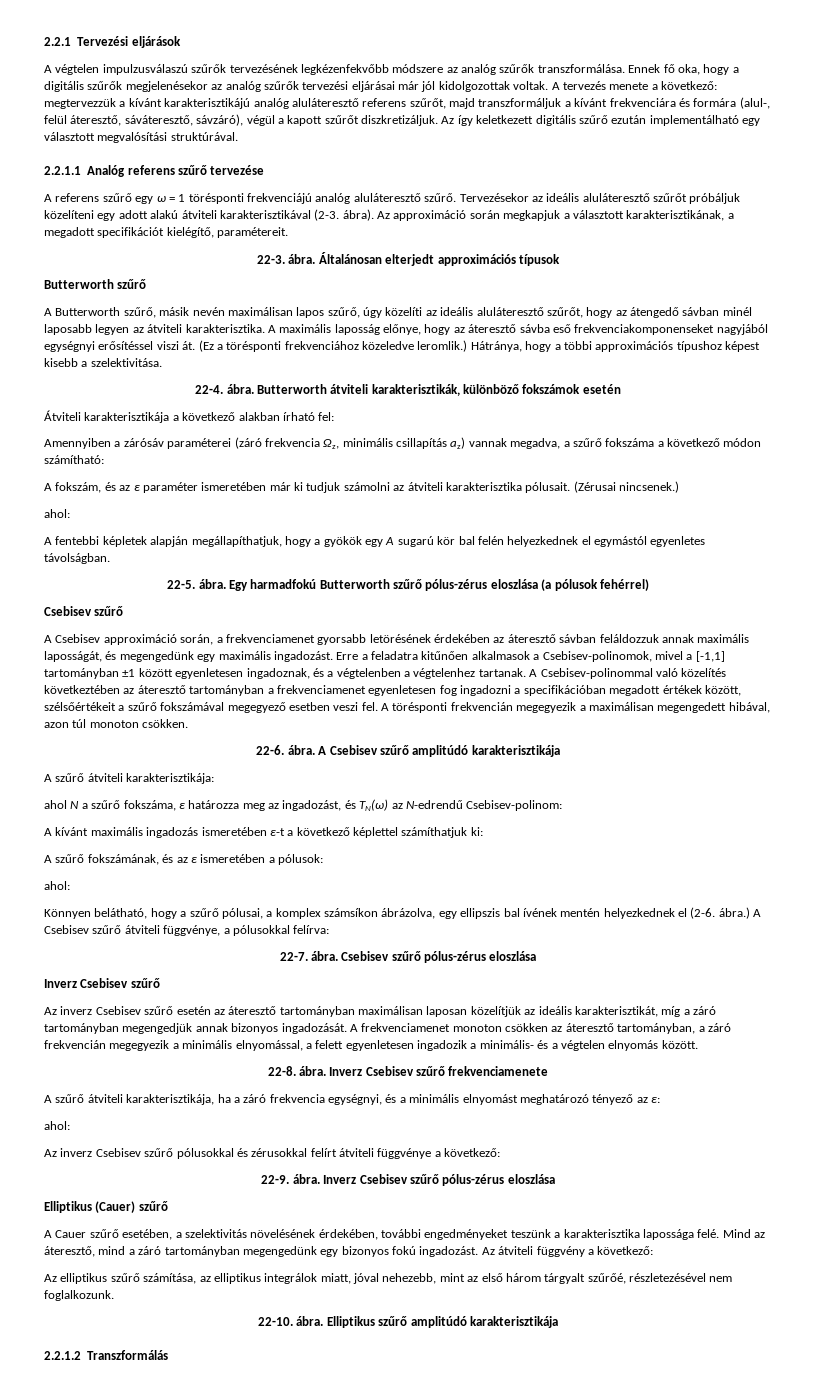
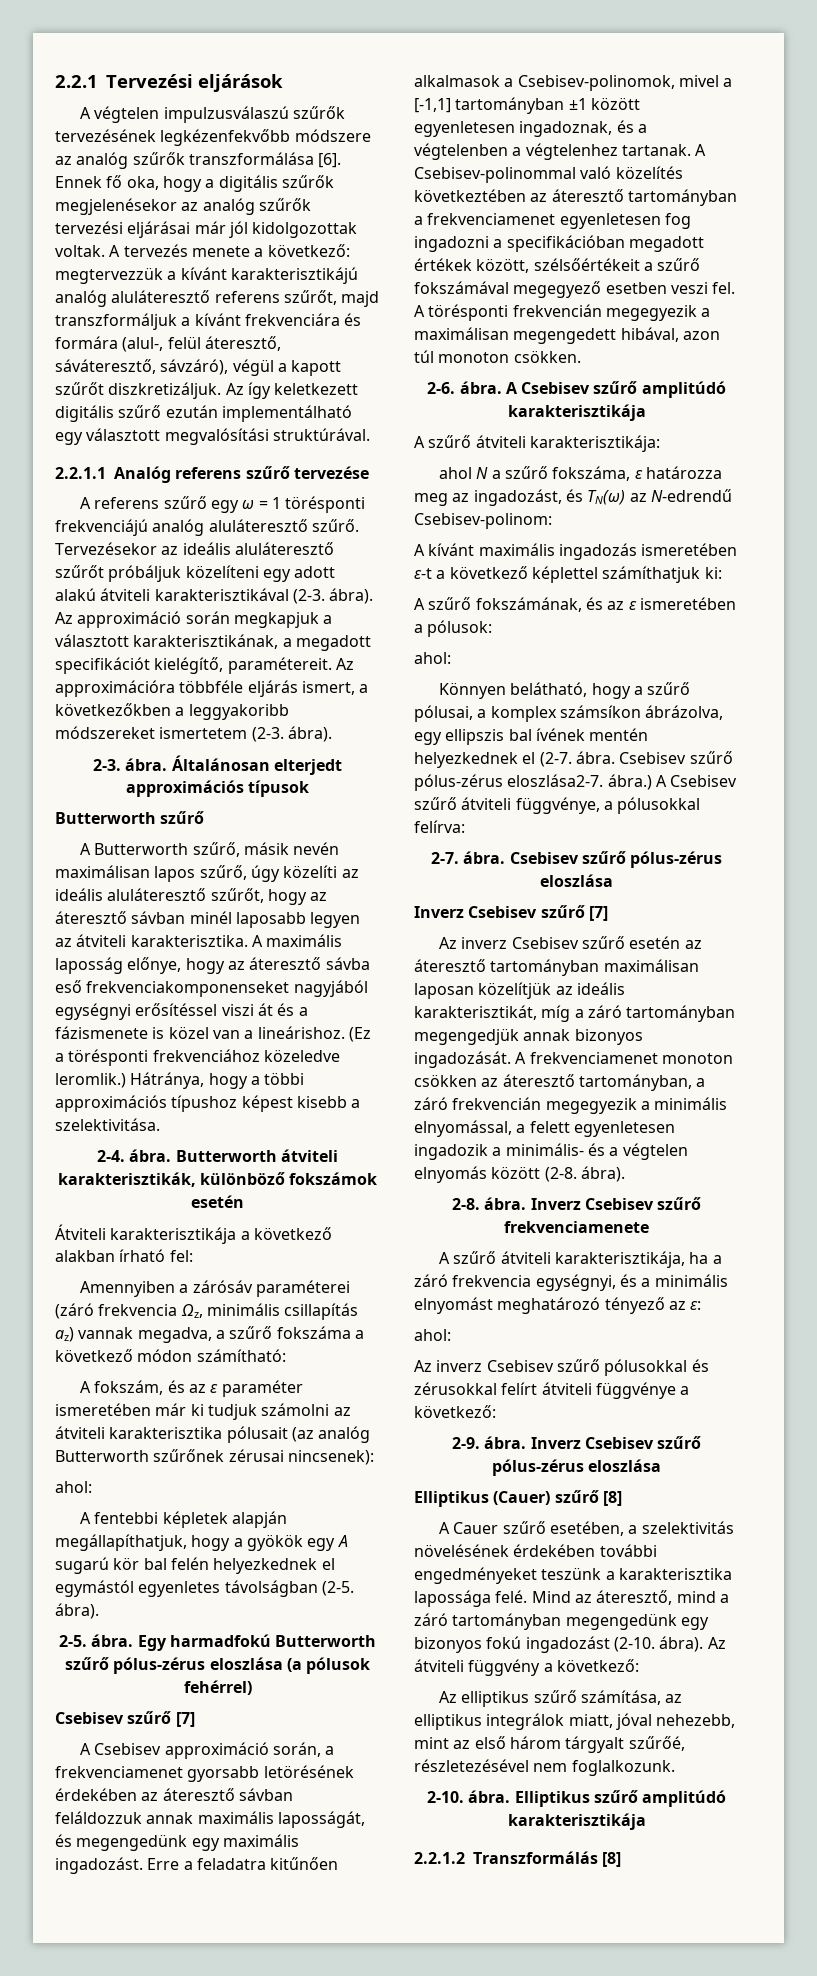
[537,64,625,73] transzformálása. -> [188,152,342,168] transzformálása [6].
[257,255,286,264] // 22-3. -> [335,658,354,670] [55,680,369,697] [55,703,289,720] [55,726,332,742] [93,759,122,771] Az approximációra többféle eljárás ismert, a következőkben a leggyakoribb módszereket ismertetem (2-3. ábra). // 2-3.
[630,307,679,318] átengedő -> [55,911,127,924] áteresztő
[182,341,196,350] át. -> [257,1003,308,1016] [55,1026,345,1039] át és a fázismenete is közel van a lineárishoz.
[195,385,224,394] 22-4. -> [97,1150,126,1162] 2-4.
[525,481,679,493] pólusait. (Zérusai nincsenek.) -> [226,1426,371,1443] [55,1449,374,1465] pólusait (az analóg Butterworth szűrőnek zérusai nincsenek):
[44,553,110,564] [167,580,196,589] távolságban. // 22-5. -> [224,1580,354,1597] [55,1603,99,1619] [58,1635,87,1647] távolságban (2-5. ábra). // 2-5.
(124, 611) none -> [175,1712,195,1727] [7]
[256,745,285,755] 22-6. -> [427,382,456,394] 2-6.
[690,907,716,919] (2-6. -> [539,751,733,767] [414,774,604,791] (2-7. ábra. Csebisev szűrő pólus-zérus eloszlása2-7.
[279,952,308,961] 22-7. -> [430,852,459,864] 2-7.
(160, 983) none -> [588,906,608,921] [7]
[661,1040,698,1049] [267,1066,296,1076] között. // 22-8. -> [491,1166,625,1182] [451,1198,480,1210] között (2-8. ábra). // 2-8.
[261,1175,290,1184] 22-9. -> [451,1437,480,1449] 2-9.
(168, 1206) none -> [602,1491,622,1506] [8]
[318,1229,378,1240] érdekében, -> [513,1544,596,1557] érdekében
[419,1246,479,1257] ingadozást. -> [525,1636,704,1653] ingadozást (2-10. ábra).
[258,1317,294,1326] 22-10. -> [426,1791,464,1803] 2-10.
(169, 1355) none -> [602,1852,622,1867] [8]

